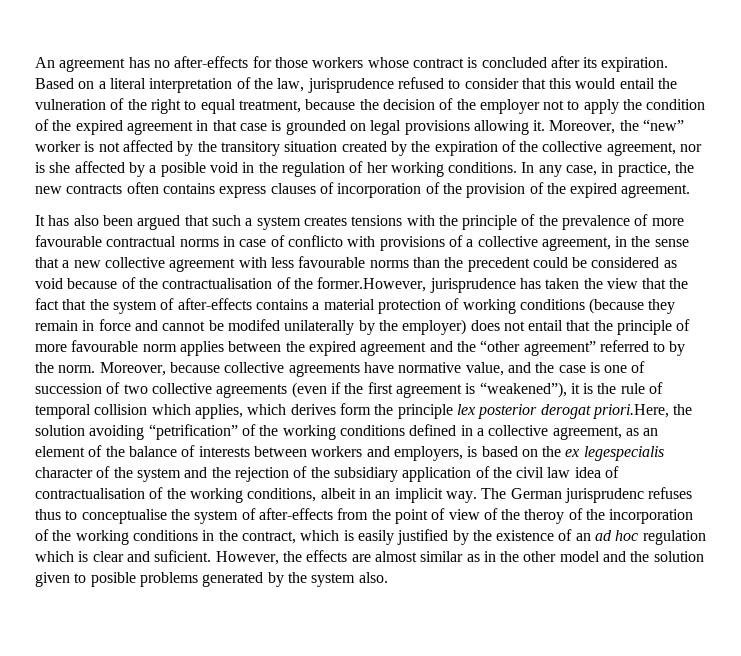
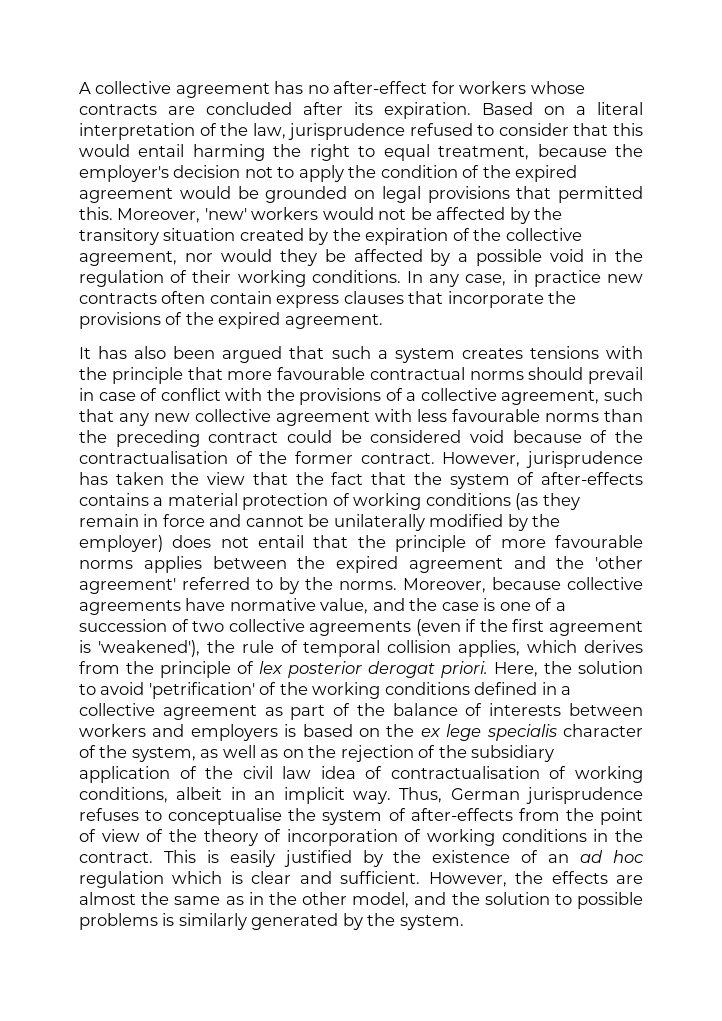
[35,57,55,68] An -> [79,81,172,94] A collective
[174,56,478,68] after-effects for those workers whose contract is -> [333,81,585,94] [79,104,195,115] after-effect for workers whose contracts are
[658,78,678,89] [35,98,125,110] the vulneration of -> [192,144,265,161] harming
[382,98,540,114] decision of the employer -> [79,165,241,182] employer's decision
[196,119,685,135] [35,141,120,152] in that case is grounded on legal provisions allowing it. Moreover, the “new” worker is not -> [179,186,643,203] [79,207,432,223] would be grounded on legal provisions that permitted this. Moreover, 'new' workers would not be
[35,162,71,173] is she -> [220,249,346,266] would they be
[160,162,206,177] posible -> [476,249,543,266] possible
[366,162,388,173] her -> [192,270,232,283] their
[617,162,695,177] practice, the -> [533,270,601,287] practice
[162,183,215,194] contains -> [209,291,272,304] contain
[319,182,526,198] of incorporation of the provision -> [408,291,577,308] [79,312,161,329] that incorporate the provisions
[521,214,649,230] of the prevalence of -> [187,367,223,380] that
(219, 243) none -> [528,367,643,384] should prevail
[287,235,376,247] conflicto with -> [160,388,295,401] conflict with the
[615,236,689,247] [35,257,70,268] in the sense that a -> [604,388,643,401] [79,409,149,426] such that any
[467,257,530,272] precedent -> [115,430,279,447] preceding contract
[663,260,677,268] as -> (462, 436) none
[317,277,427,292] former.However, -> [295,451,521,467] former contract. However,
[589,298,645,314] (because -> [515,493,539,510] (as
[227,319,355,335] modifed unilaterally -> [333,514,504,531] unilaterally modified
[142,344,177,352] norm -> [79,560,133,569] norms
[480,340,596,356] “other agreement” -> [595,556,643,569] [79,578,176,594] 'other agreement'
[58,365,96,373] norm. -> [339,581,397,590] norms.
(646, 367) none -> [555,602,566,611] a
[479,382,594,398] “weakened”), it is -> [97,640,200,657] 'weakened'),
[151,404,191,415] which -> (452, 646) none
[339,403,453,419] form the principle -> [79,661,254,678] from the principle of
[592,404,693,419] [35,424,238,440] priori.Here, the solution avoiding “petrification” -> [441,661,643,678] [79,682,255,699] priori. Here, the solution to avoid 'petrification'
[552,426,659,440] [35,446,85,457] agreement, as an element -> [162,705,326,720] agreement as part
[393,446,463,461] employers, -> [190,724,278,741] employers
[583,446,664,461] legespecialis -> [446,724,557,741] lege specialis
[136,467,208,482] system and -> [131,745,304,762] system, as well as on
[166,488,186,499] the -> (567, 772) none
[481,487,693,503] [35,509,61,520] The German jurisprudenc refuses thus -> [399,787,643,804] [79,808,139,821] Thus, German jurisprudence refuses
[524,508,694,524] [35,529,72,541] theroy of the incorporation of the -> [203,829,422,846] theory of incorporation of
[241,530,340,544] contract, which -> [79,850,196,863] contract. This
[154,550,212,562] suficient. -> [340,871,421,884] sufficient.
[420,551,464,562] similar -> [141,892,221,905] the same
[559,551,600,562] model -> [352,892,410,908] model,
[35,572,198,587] given to posible problems -> [554,892,643,909] [79,913,247,930] to possible problems is similarly
[311,572,388,587] system also. -> [399,915,464,930] system.

